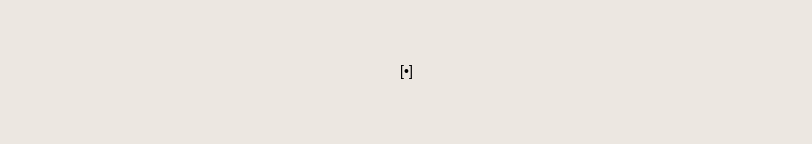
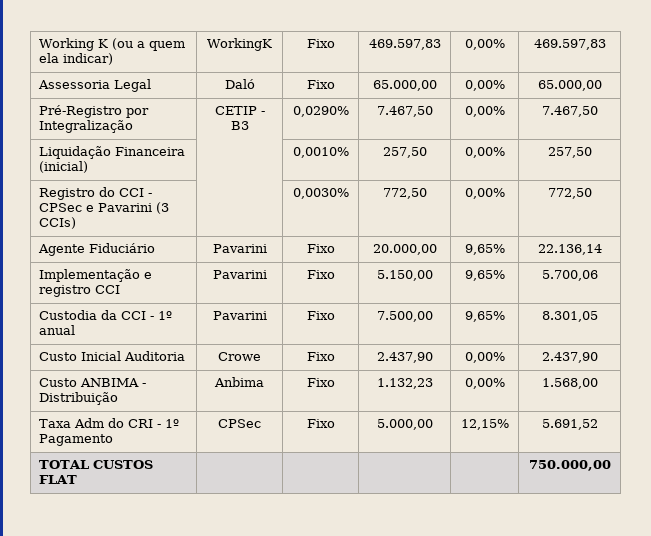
[399,65,413,79] [•] -> [39,38,186,51] [39,53,114,65] [207,38,272,51] [306,39,335,48] [368,39,441,50] [464,39,505,50] [533,39,606,50] [38,79,152,92] [224,79,255,89] [306,80,335,89] [372,80,437,91] [464,80,505,91] [537,80,602,91] [39,105,150,118] [39,120,134,133] [214,106,265,115] [230,121,249,130] [292,106,349,117] [376,106,433,117] [464,106,505,117] [541,106,598,117] [39,146,186,159] [39,161,89,173] [292,147,349,158] [382,147,427,158] [464,147,505,158] [547,147,592,158] [39,187,153,200] [39,202,170,214] [39,217,77,229] [292,188,349,199] [382,188,427,199] [464,188,505,199] [547,188,592,199] [38,243,156,256] [212,244,267,253] [306,244,335,253] [372,244,437,255] [464,244,505,255] [537,244,602,255] [39,269,153,282] [39,285,121,297] [212,270,267,279] [306,270,335,279] [376,270,433,281] [464,270,505,281] [541,270,598,281] [39,310,173,320] [39,325,76,335] [212,311,267,320] [306,311,335,320] [376,311,433,322] [464,311,505,322] [541,311,598,322] [39,351,186,361] [218,352,261,361] [306,352,335,361] [376,352,433,363] [464,352,505,363] [541,352,598,363] [39,378,147,387] [39,392,119,405] [214,377,264,387] [306,378,335,387] [376,378,433,389] [464,378,505,389] [541,378,598,389] [39,418,180,428] [39,434,114,446] [218,419,261,428] [306,419,335,428] [376,419,433,430] [460,419,509,430] [541,419,598,430] [39,460,154,469] [39,475,78,484] [528,460,611,471] Working K (ou a quem ela indicar) | WorkingK | Fixo | 469.597,83 | 0,00% | 469.597,83 // Assessoria Legal | Daló | Fixo | 65.000,00 | 0,00% | 65.000,00 // Pré-Registro por Integralização | CETIP - B3 | 0,0290% | 7.467,50 | 0,00% | 7.467,50 // Liquidação Financeira (inicial) | | 0,0010% | 257,50 | 0,00% | 257,50 // Registro do CCI - CPSec e Pavarini (3 CCIs) | | 0,0030% | 772,50 | 0,00% | 772,50 // Agente Fiduciário | Pavarini | Fixo | 20.000,00 | 9,65% | 22.136,14 // Implementação e registro CCI | Pavarini | Fixo | 5.150,00 | 9,65% | 5.700,06 // Custodia da CCI - 1º anual | Pavarini | Fixo | 7.500,00 | 9,65% | 8.301,05 // Custo Inicial Auditoria | Crowe | Fixo | 2.437,90 | 0,00% | 2.437,90 // Custo ANBIMA - Distribuição | Anbima | Fixo | 1.132,23 | 0,00% | 1.568,00 // Taxa Adm do CRI - 1º Pagamento | CPSec | Fixo | 5.000,00 | 12,15% | 5.691,52 // TOTAL CUSTOS FLAT | | | | | 750.000,00

